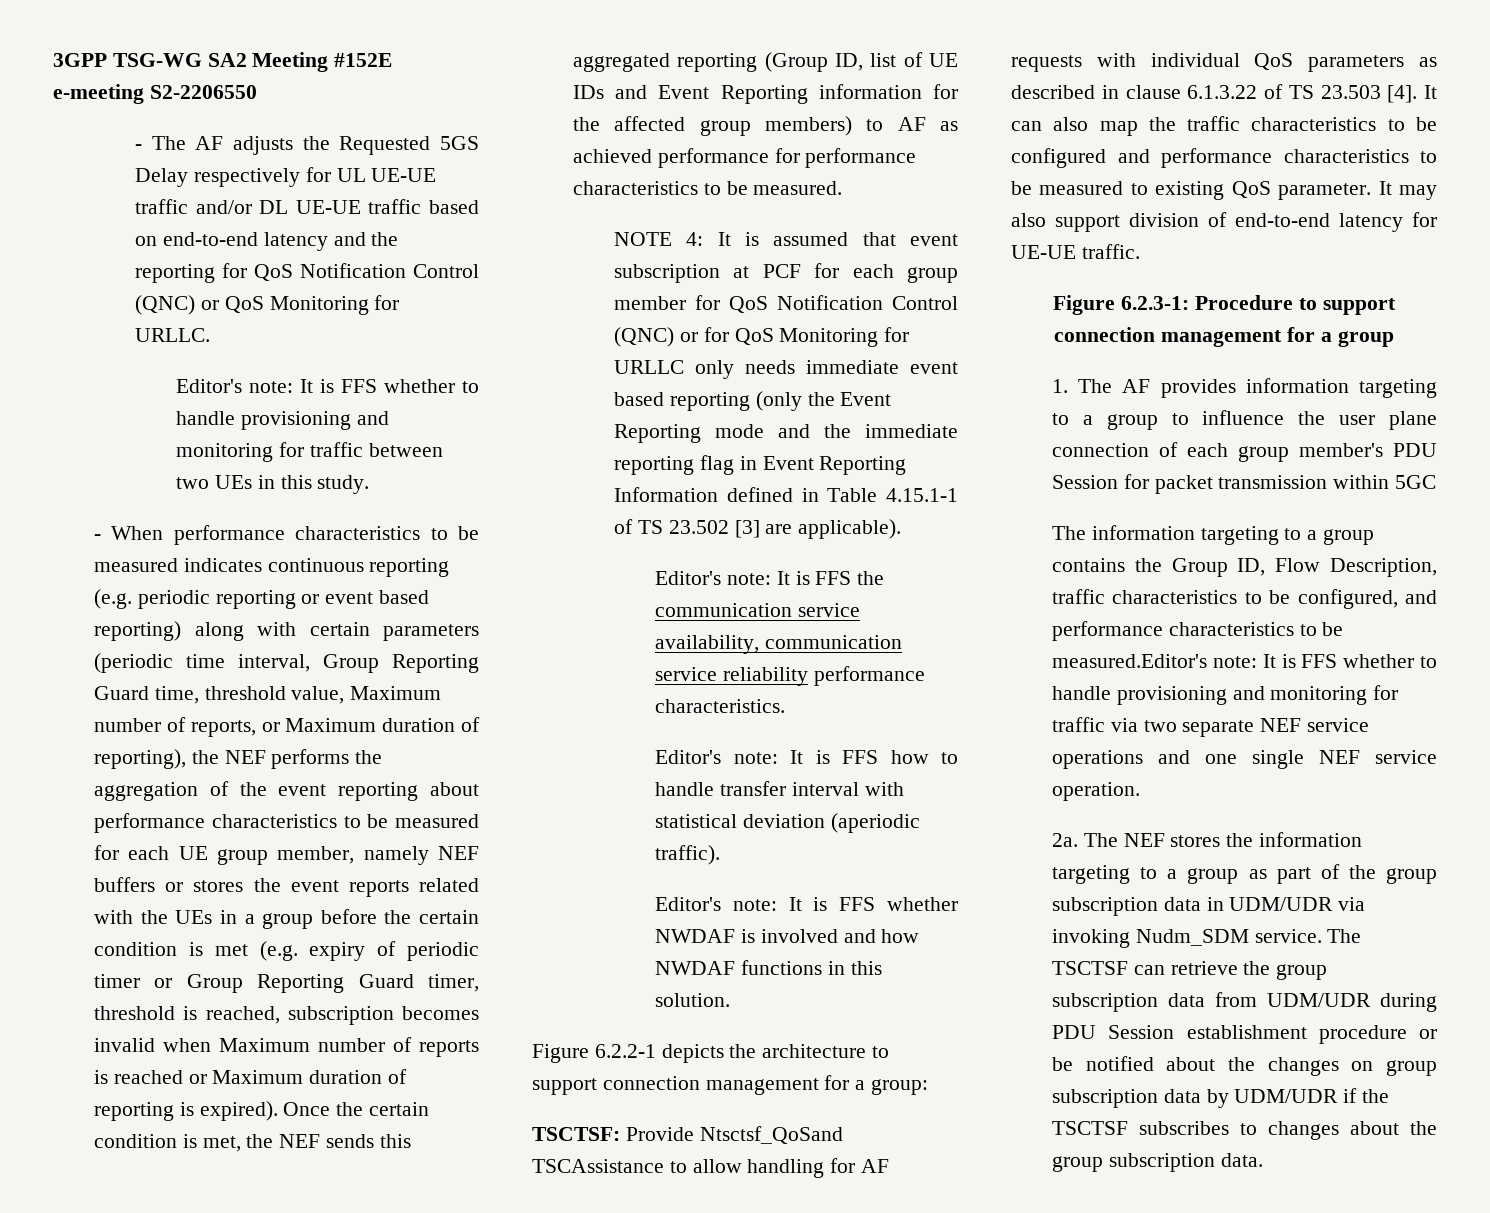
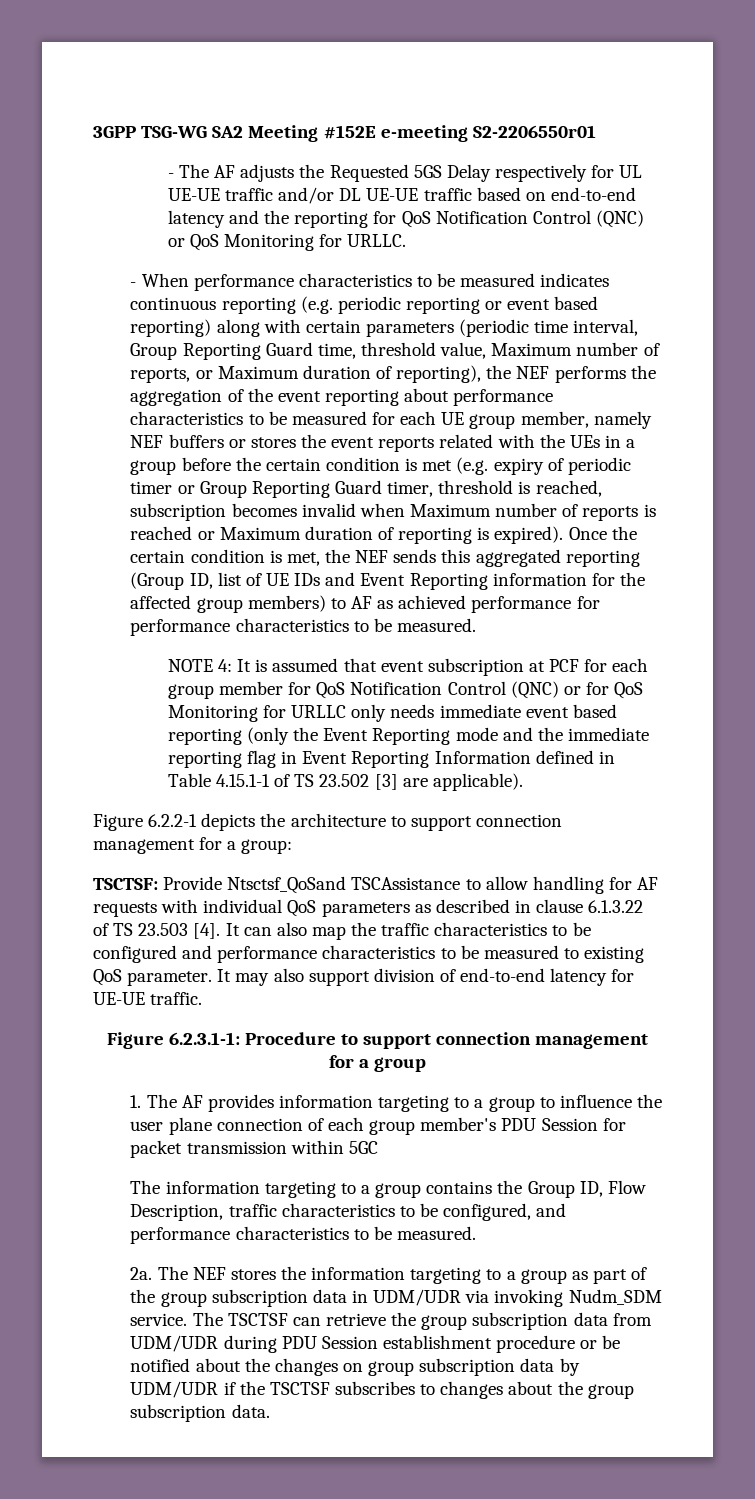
[149,85,257,99] S2-2206550 -> [472,125,596,138] S2-2206550r01
[176,379,479,393] [176,411,389,430] [176,442,443,462] [176,475,370,494] // Editor's note: It is FFS whether to handle provisioning and monitoring for traffic between two UEs in this study. -> (407, 240) none
[655,571,885,585] [655,603,860,617] [655,635,902,654] [655,666,925,686] [655,699,786,713] [655,750,958,764] [655,781,904,796] [655,813,920,833] [655,845,721,865] [655,897,959,911] [655,929,920,943] [655,960,882,975] [655,993,731,1007] // Editor's note: It is FFS the communication service availability, communication service reliability performance characteristics. // Editor's note: It is FFS how to handle transfer interval with statistical deviation (aperiodic traffic). // Editor's note: It is FFS whether NWDAF is involved and how NWDAF functions in this solution. -> (523, 782) none
[1121,296,1190,310] 6.2.3-1: -> [168,1032,240,1045] 6.2.3.1-1:
[1052,654,1437,668] [1052,685,1399,705] [1052,717,1370,737] [1052,750,1437,769] [1052,782,1141,801] measured.Editor's note: It is FFS whether to handle provisioning and monitoring for traffic via two separate NEF service operations and one single NEF service operation. -> [396,1226,476,1240] measured.

